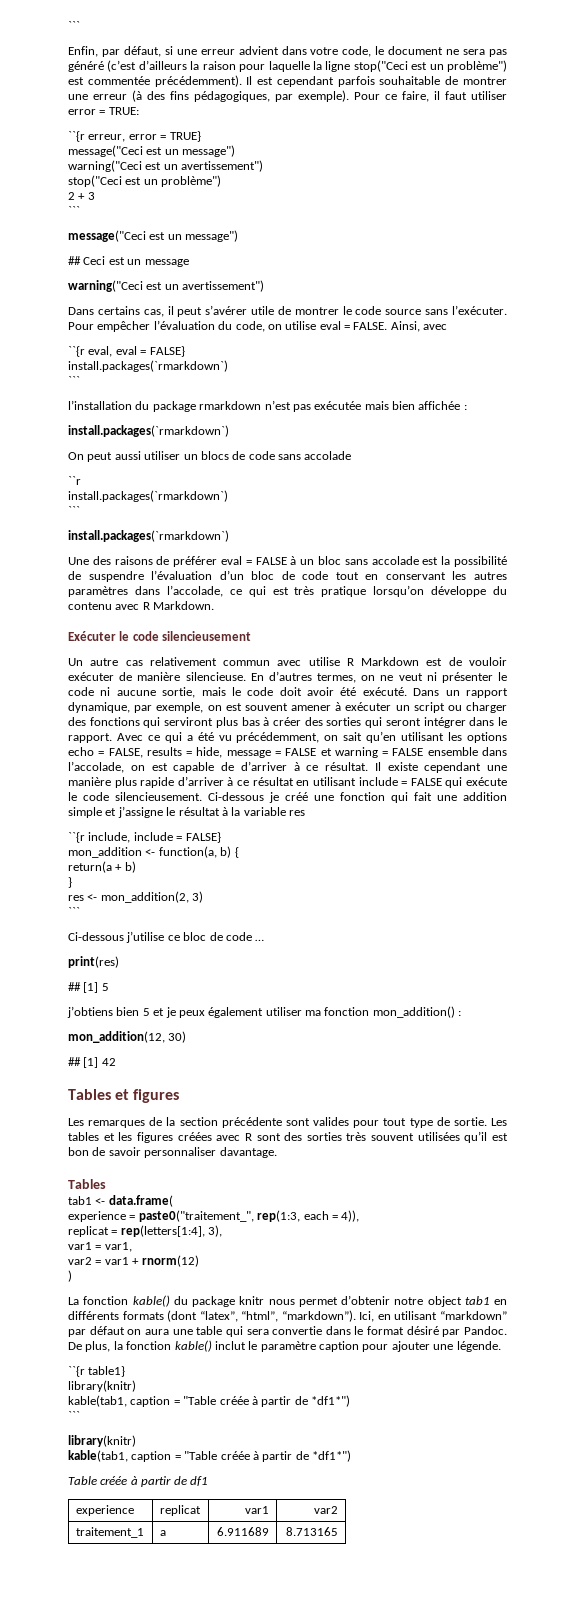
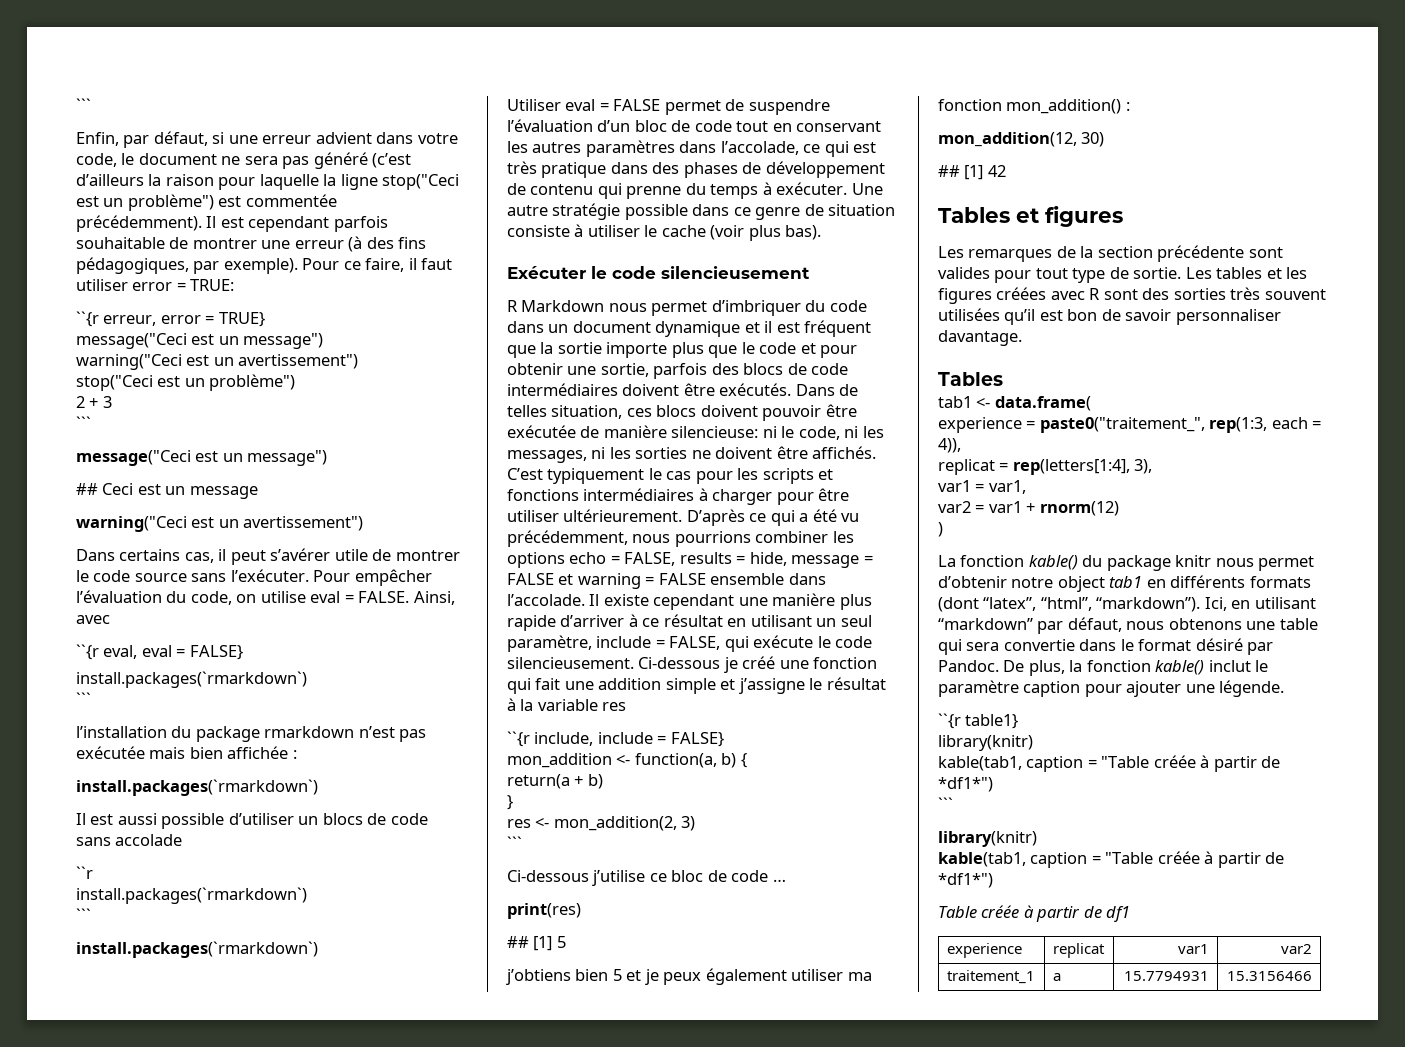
[68,451,181,462] On peut aussi utiliser -> [76,813,294,829] Il est aussi possible d’utiliser
[68,556,508,567] Une des raisons de préférer eval = FALSE à un bloc sans accolade est la possibilité -> [507,99,721,115] Utiliser eval = FALSE permet
[373,585,507,597] [68,601,215,610] [68,631,252,641] [68,657,507,666] [68,671,508,683] [68,687,508,698] [68,702,508,713] [68,717,508,728] [68,733,143,743] lorsqu’on développe du contenu avec R Markdown. // Exécuter le code silencieusement // Un autre cas relativement commun avec utilise R Markdown est de vouloir exécuter de manière silencieuse. En d’autres termes, on ne veut ni présenter le code ni aucune sortie, mais le code doit avoir été exécuté. Dans un rapport dynamique, par exemple, on est souvent amener à exécuter un script ou charger des fonctions qui serviront plus bas à créer des sorties qui seront intégrer dans le rapport. Avec -> [610,161,885,178] [507,182,883,199] [507,203,896,220] [507,224,822,241] [507,266,810,279] [507,300,867,316] [507,320,872,337] [507,342,858,358] [507,363,849,379] [507,383,859,396] [507,404,857,421] [507,425,884,440] [507,446,877,463] [507,468,834,484] [507,488,850,505] [507,509,745,526] dans des phases de développement de contenu qui prenne du temps à exécuter. Une autre stratégie possible dans ce genre de situation consiste à utiliser le cache (voir plus bas). // Exécuter le code silencieusement // R Markdown nous permet d’imbriquer du code dans un document dynamique et il est fréquent que la sortie importe plus que le code et pour obtenir une sortie, parfois des blocs de code intermédiaires doivent être exécutés. Dans de telles situation, ces blocs doivent pouvoir être exécutée de manière silencieuse: ni le code, ni les messages, ni les sorties ne doivent être affichés. C’est typiquement le cas pour les scripts et fonctions intermédiaires à charger pour être utiliser ultérieurement. D’après
[324,731,445,743] on sait qu’en utilisant -> [632,531,829,547] nous pourrions combiner
[68,761,368,773] l’accolade, on est capable de d’arriver à ce résultat. -> [507,594,585,606] l’accolade.
[358,777,442,786] include = FALSE -> [816,615,872,627] [507,635,721,652] un seul paramètre, include = FALSE,
[89,1326,169,1335] défaut on aura -> [1067,617,1242,632] défaut, nous obtenons
[217,1527,270,1536] [286,1527,339,1536] 6.911689 | 8.713165 -> [1124,971,1210,981] [1227,971,1313,981] 15.7794931 | 15.3156466

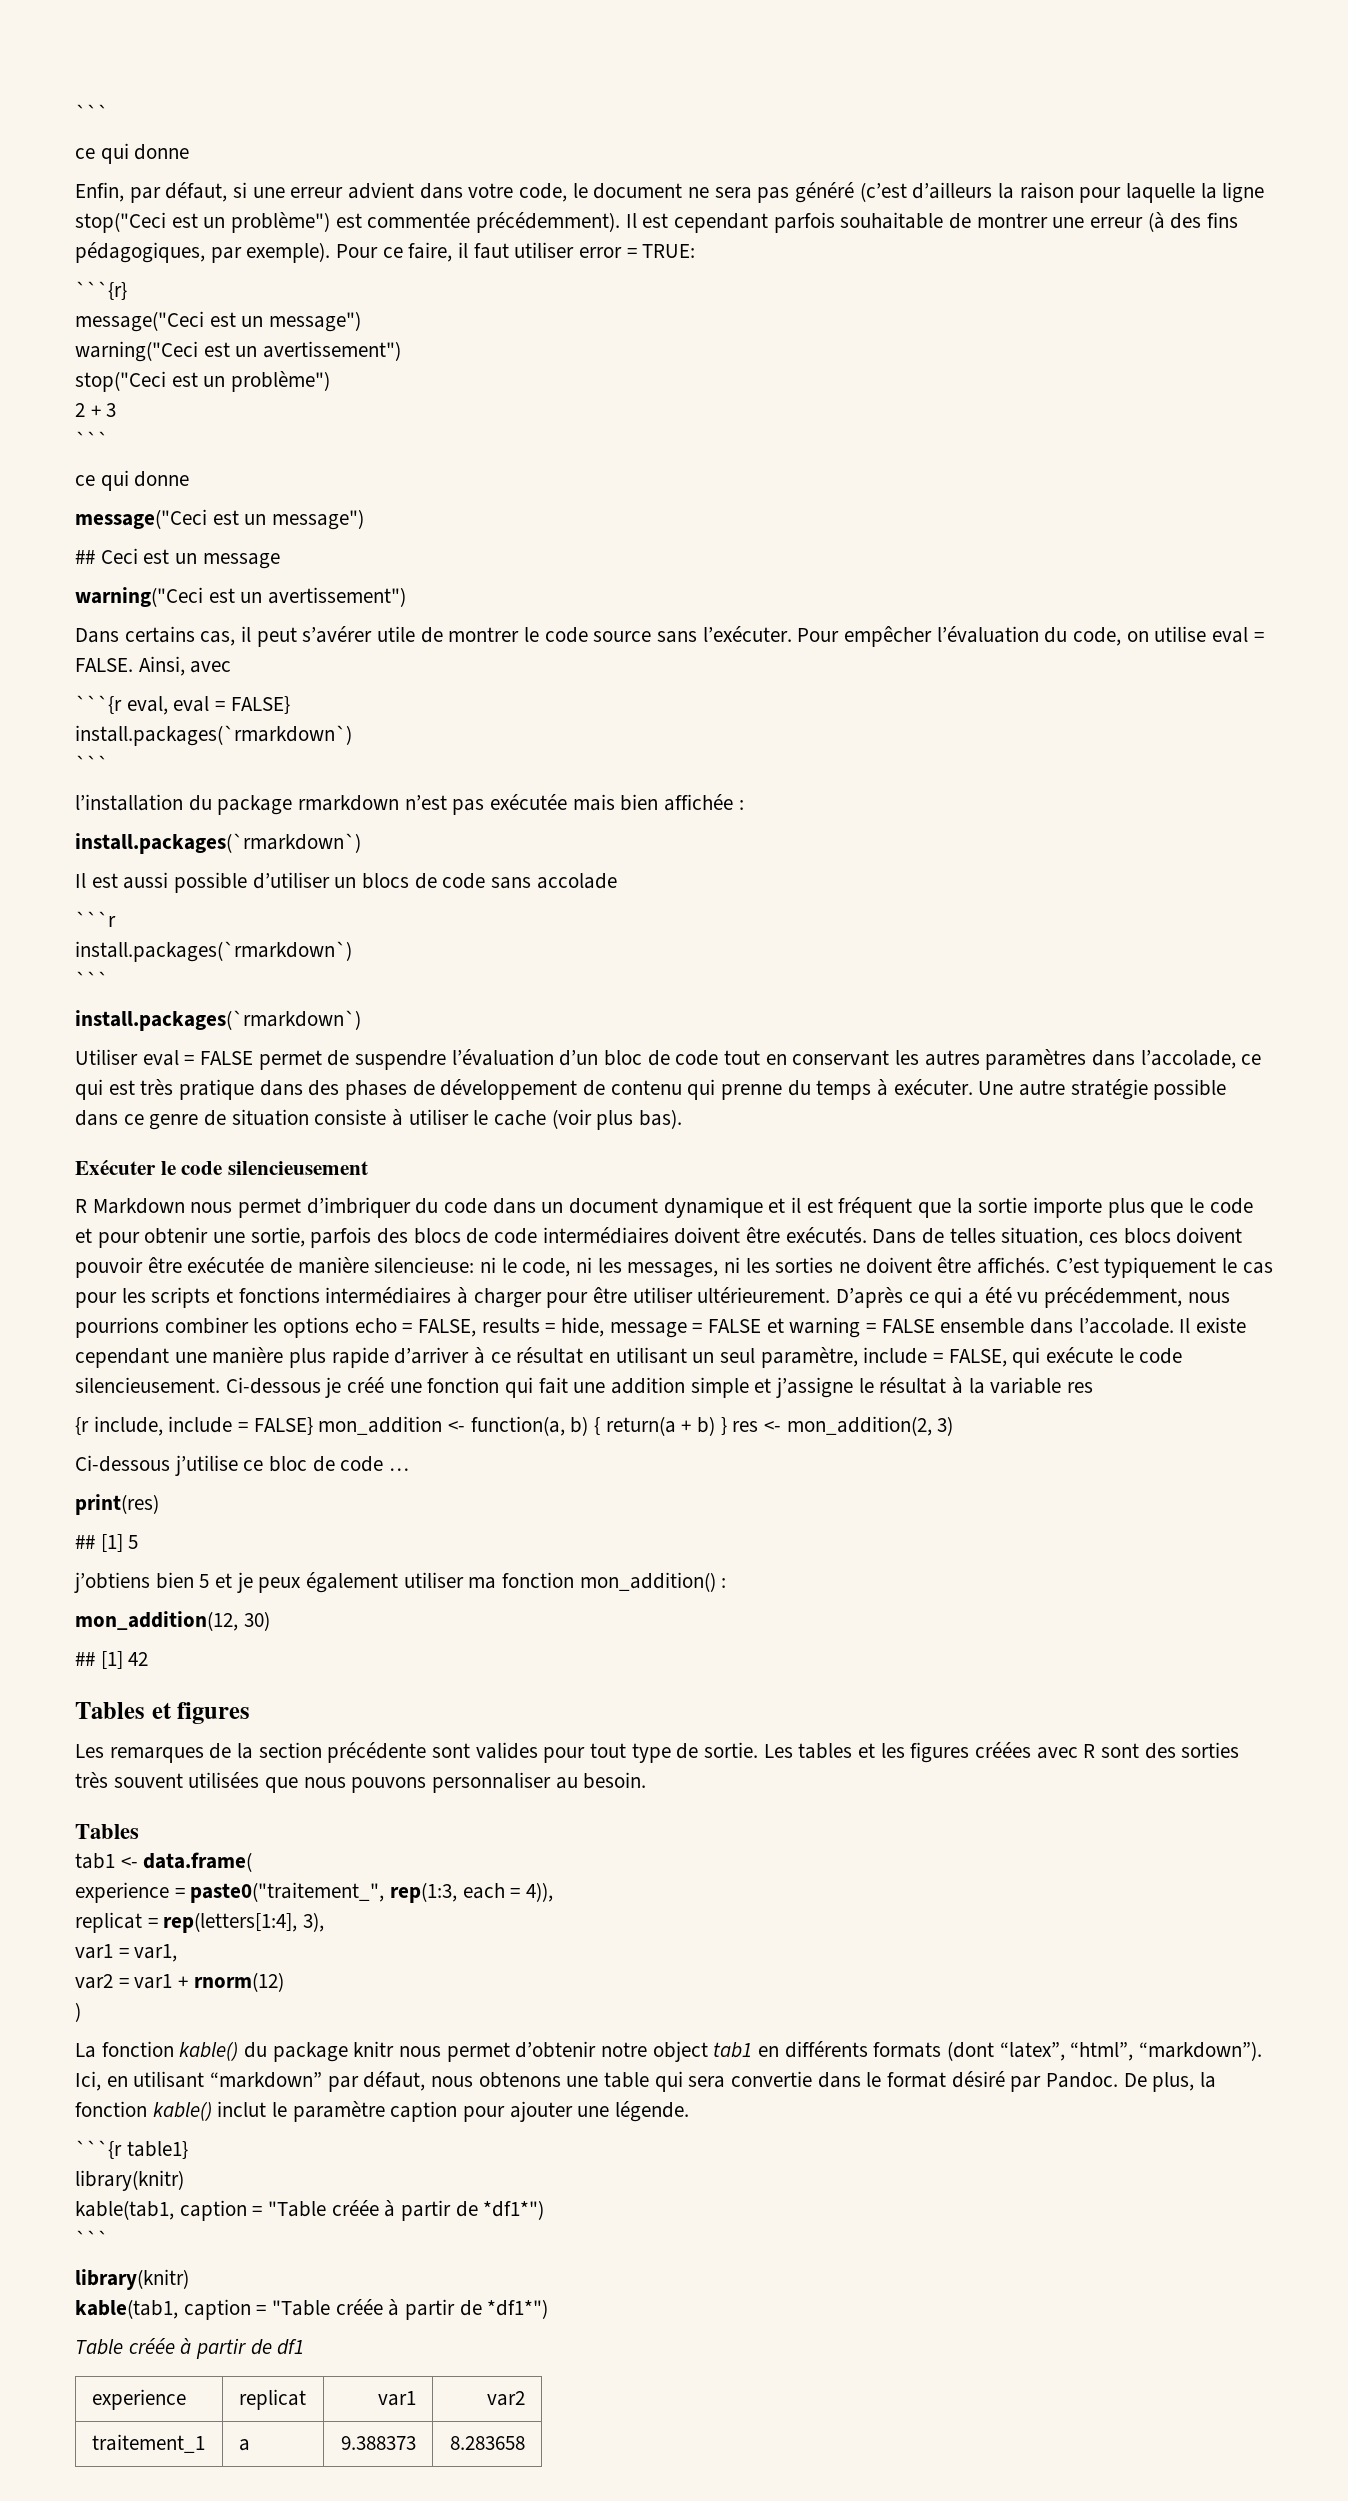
[76,98,91,111] ``` -> [75,104,108,120] [75,143,190,164] ``` // ce qui donne
[76,311,265,327] ``{r erreur, error = TRUE} -> [75,281,127,300] ```{r}
(91, 422) none -> [75,470,190,491] // ce qui donne
[76,644,99,660] ``{r -> [75,695,122,714] ```{r
[76,866,93,879] ``r -> [75,911,116,927] ```r
[507,731,530,747] ``{r -> [75,1417,89,1435] {r
(724, 739) // -> (313, 1426) none
(747, 760) // -> (601, 1426) none
(603, 781) // -> (716, 1426) none
(513, 802) // -> (727, 1426) none
[507,836,522,849] // ``` -> (954, 1426) none
[1004,309,1281,325] [938,330,1022,346] qu’il est bon de savoir personnaliser davantage. -> [265,1772,647,1793] que nous pouvons personnaliser au besoin.
[938,713,961,729] ``{r -> [75,2140,122,2159] ```{r
[1124,971,1210,981] [1227,971,1313,981] 15.7794931 | 15.3156466 -> [341,2436,417,2450] [450,2436,526,2450] 9.388373 | 8.283658

